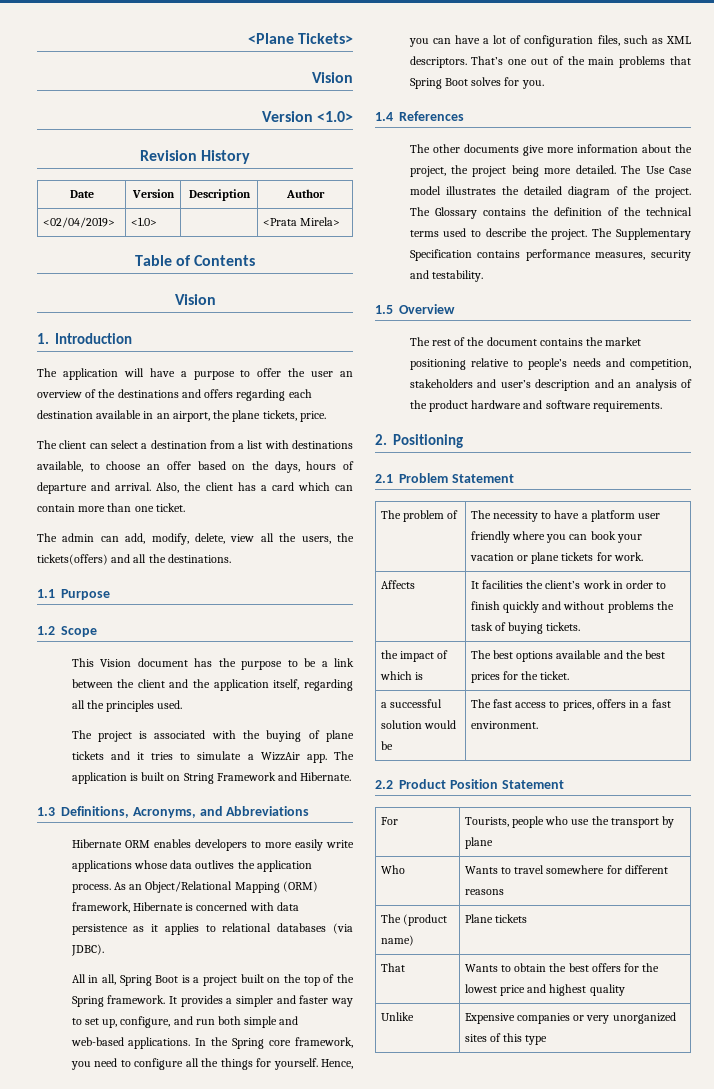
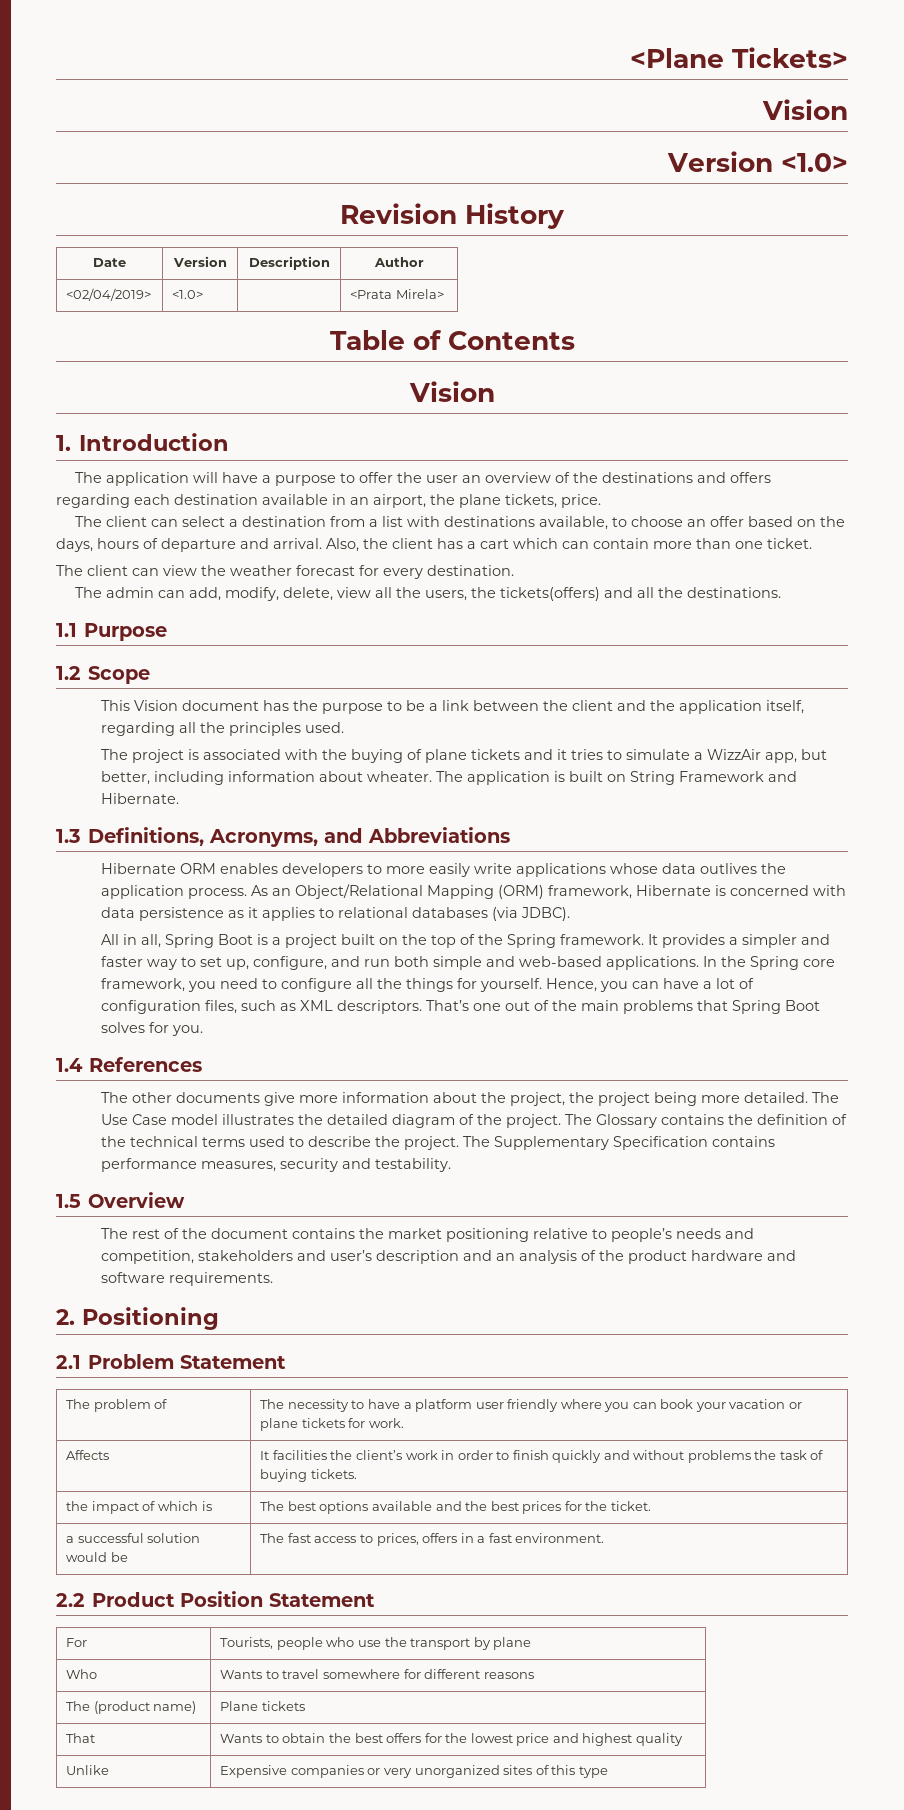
[271,482,294,491] card -> [480,539,509,549] cart
(185, 507) none -> [56,565,514,579] // The client can view the weather forecast for every destination.
[306,754,327,763] app. -> [765,749,828,763] [101,771,433,785] app, but better, including information about wheater.

